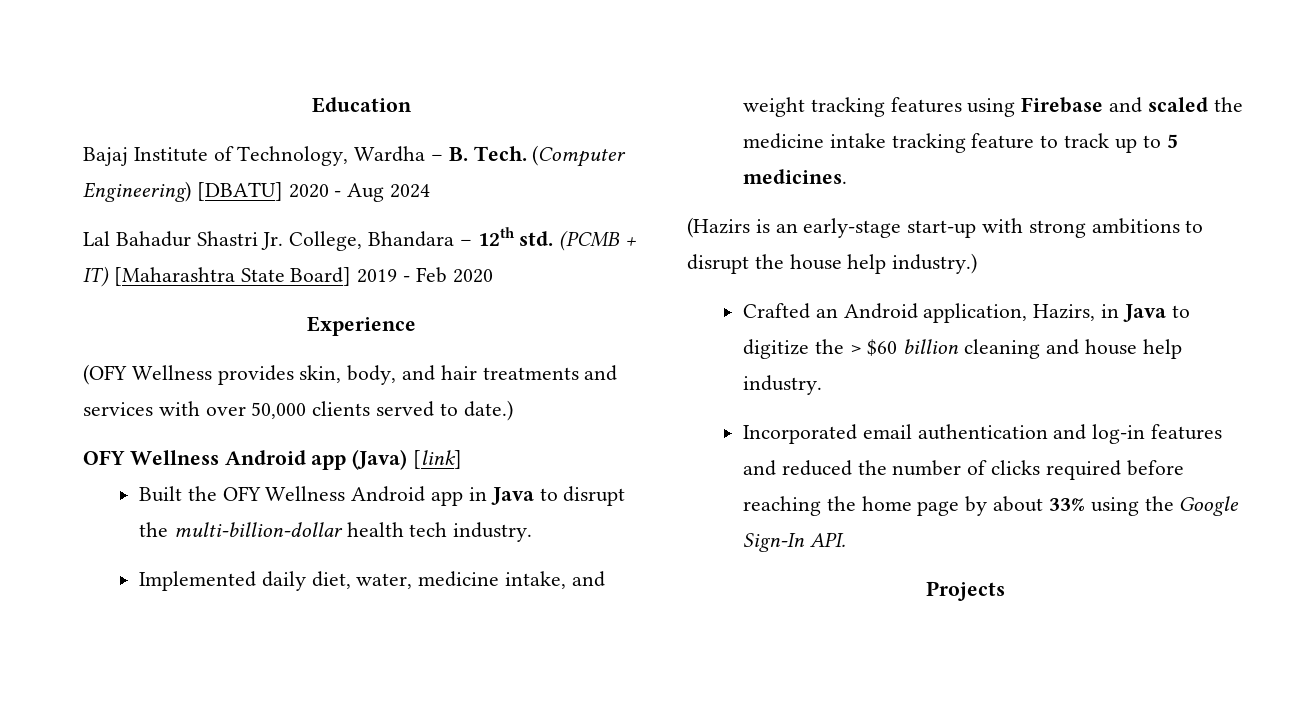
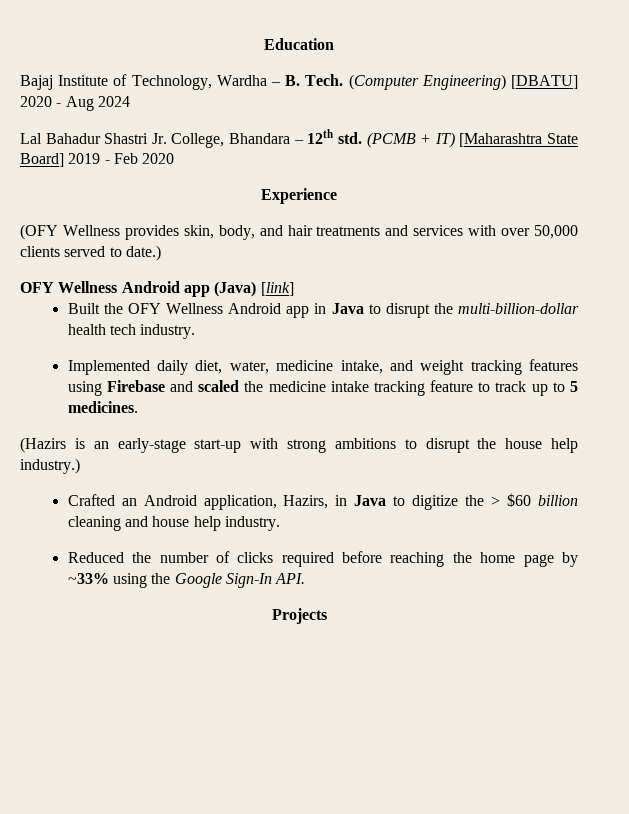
[743,424,1223,444] [743,460,852,476] Incorporated email authentication and log-in features and reduced -> [67,552,124,563] Reduced
[993,496,1085,512] about 33% -> [67,573,109,584] ~33%

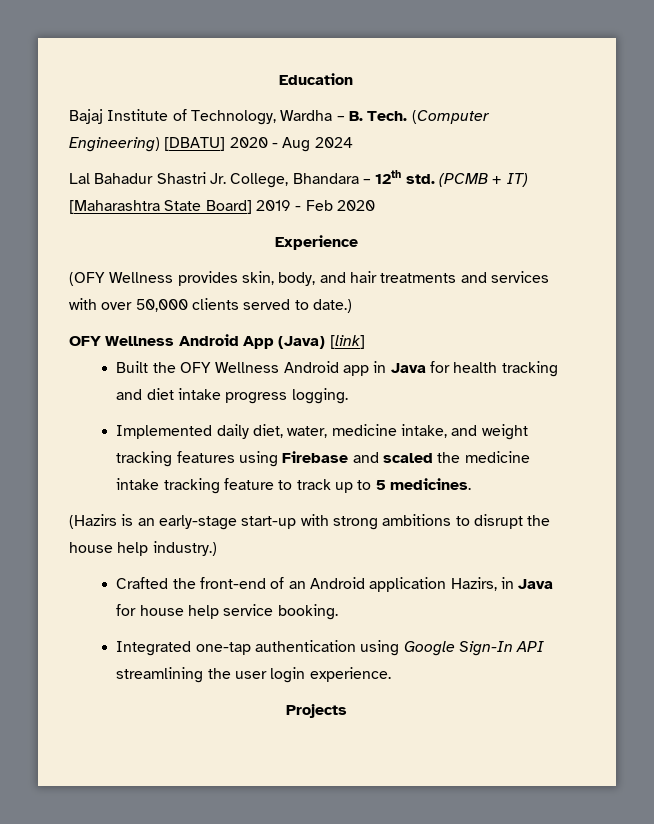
[183,285,210,297] app -> [242,336,274,349] App
[368,303,580,318] [67,324,196,339] to disrupt the multi-billion-dollar health tech industry. -> [430,361,558,377] [116,388,348,404] for health tracking and diet intake progress logging.
(115, 500) none -> [172,577,285,589] the front-end of
[203,495,277,510] application, -> [369,577,447,592] application
[393,493,579,510] [67,516,281,531] [67,551,578,567] [67,573,306,588] to digitize the > $60 billion cleaning and house help industry. // Reduced the number of clicks required before reaching the home page by ~33% using the Google Sign-In API. -> [116,604,338,620] [116,640,545,656] [116,667,391,683] for house help service booking. // Integrated one-tap authentication using Google Sign-In API streamlining the user login experience.

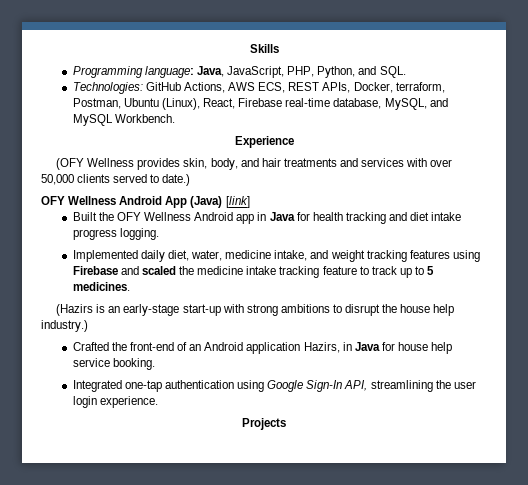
[279,73,353,85] [69,109,490,125] [69,137,353,152] [69,170,528,188] [69,200,375,214] Education // Bajaj Institute of Technology, Wardha – B. Tech. (Computer Engineering) [DBATU] 2020 - Aug 2024 // Lal Bahadur Shastri Jr. College, Bhandara – 12th std. (PCMB + IT) [Maharashtra State Board] 2019 - Feb 2020 -> [249,44,279,53] [72,66,406,78] [72,82,445,94] [72,98,448,110] [72,114,175,126] Skills // Programming language: Java, JavaScript, PHP, Python, and SQL. // Technologies: GitHub Actions, AWS ECS, REST APIs, Docker, terraform, Postman, Ubuntu (Linux), React, Firebase real-time database, MySQL, and MySQL Workbench.
[516,641,545,652] API -> [344,380,368,391] API,

